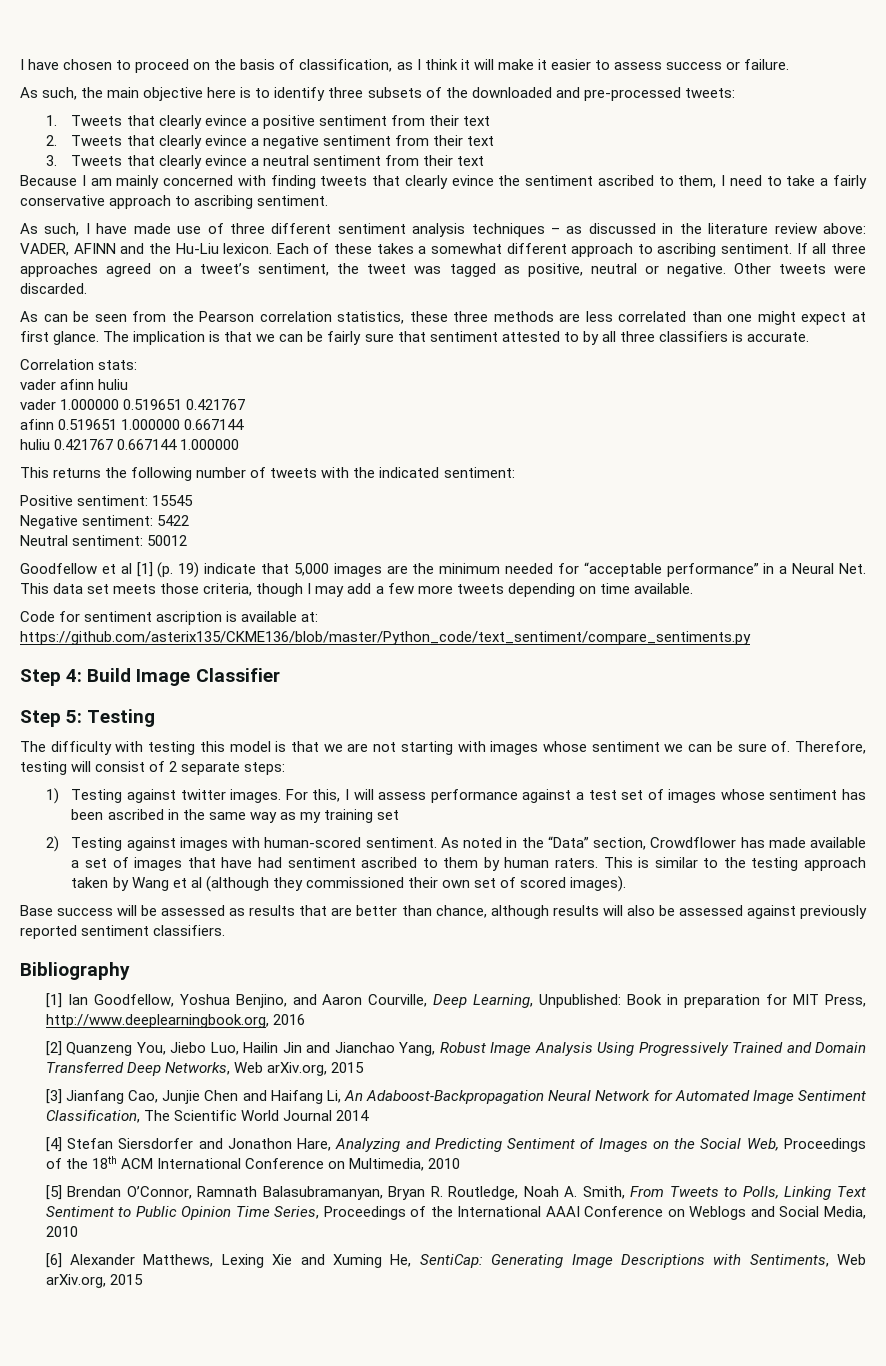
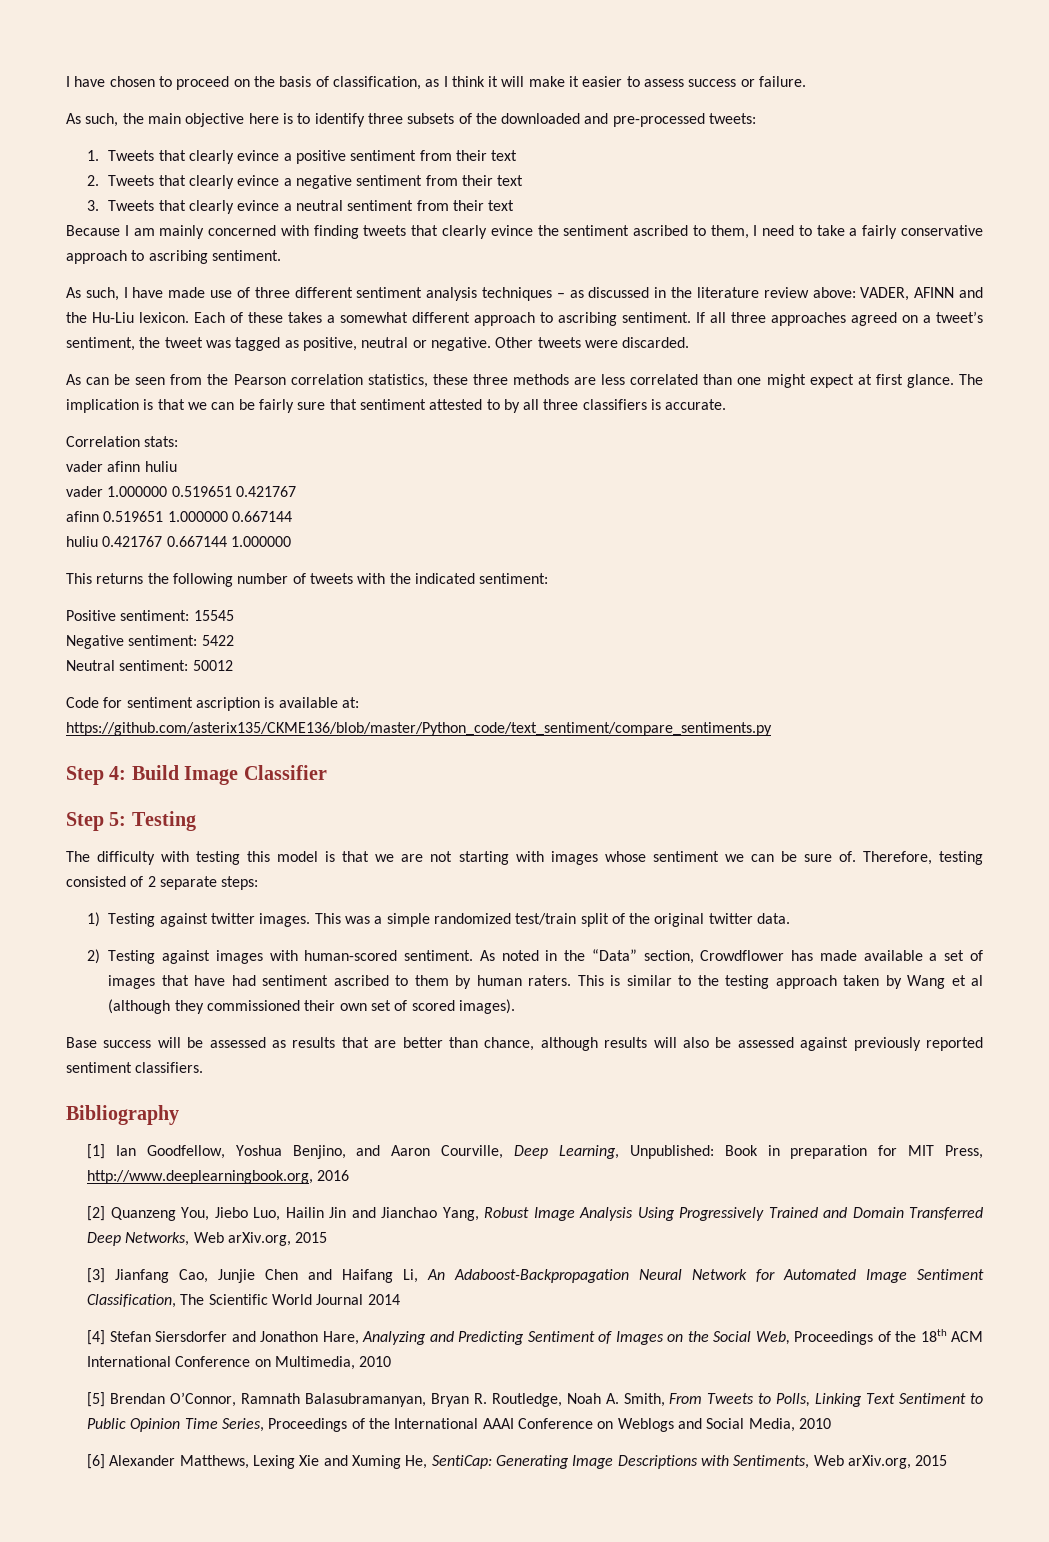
[20,562,867,578] [20,583,693,597] // Goodfellow et al [1] (p. 19) indicate that 5,000 images are the minimum needed for “acceptable performance” in a Neural Net. This data set meets those criteria, though I may add a few more tweets depending on time available. -> (233, 665) none
[71,761,146,772] will consist -> [66,876,126,887] consisted
[285,789,866,803] [71,809,399,823] For this, I will assess performance against a test set of images whose sentiment has been ascribed in the same way as my training set -> [314,913,791,927] This was a simple randomized test/train split of the original twitter data.

